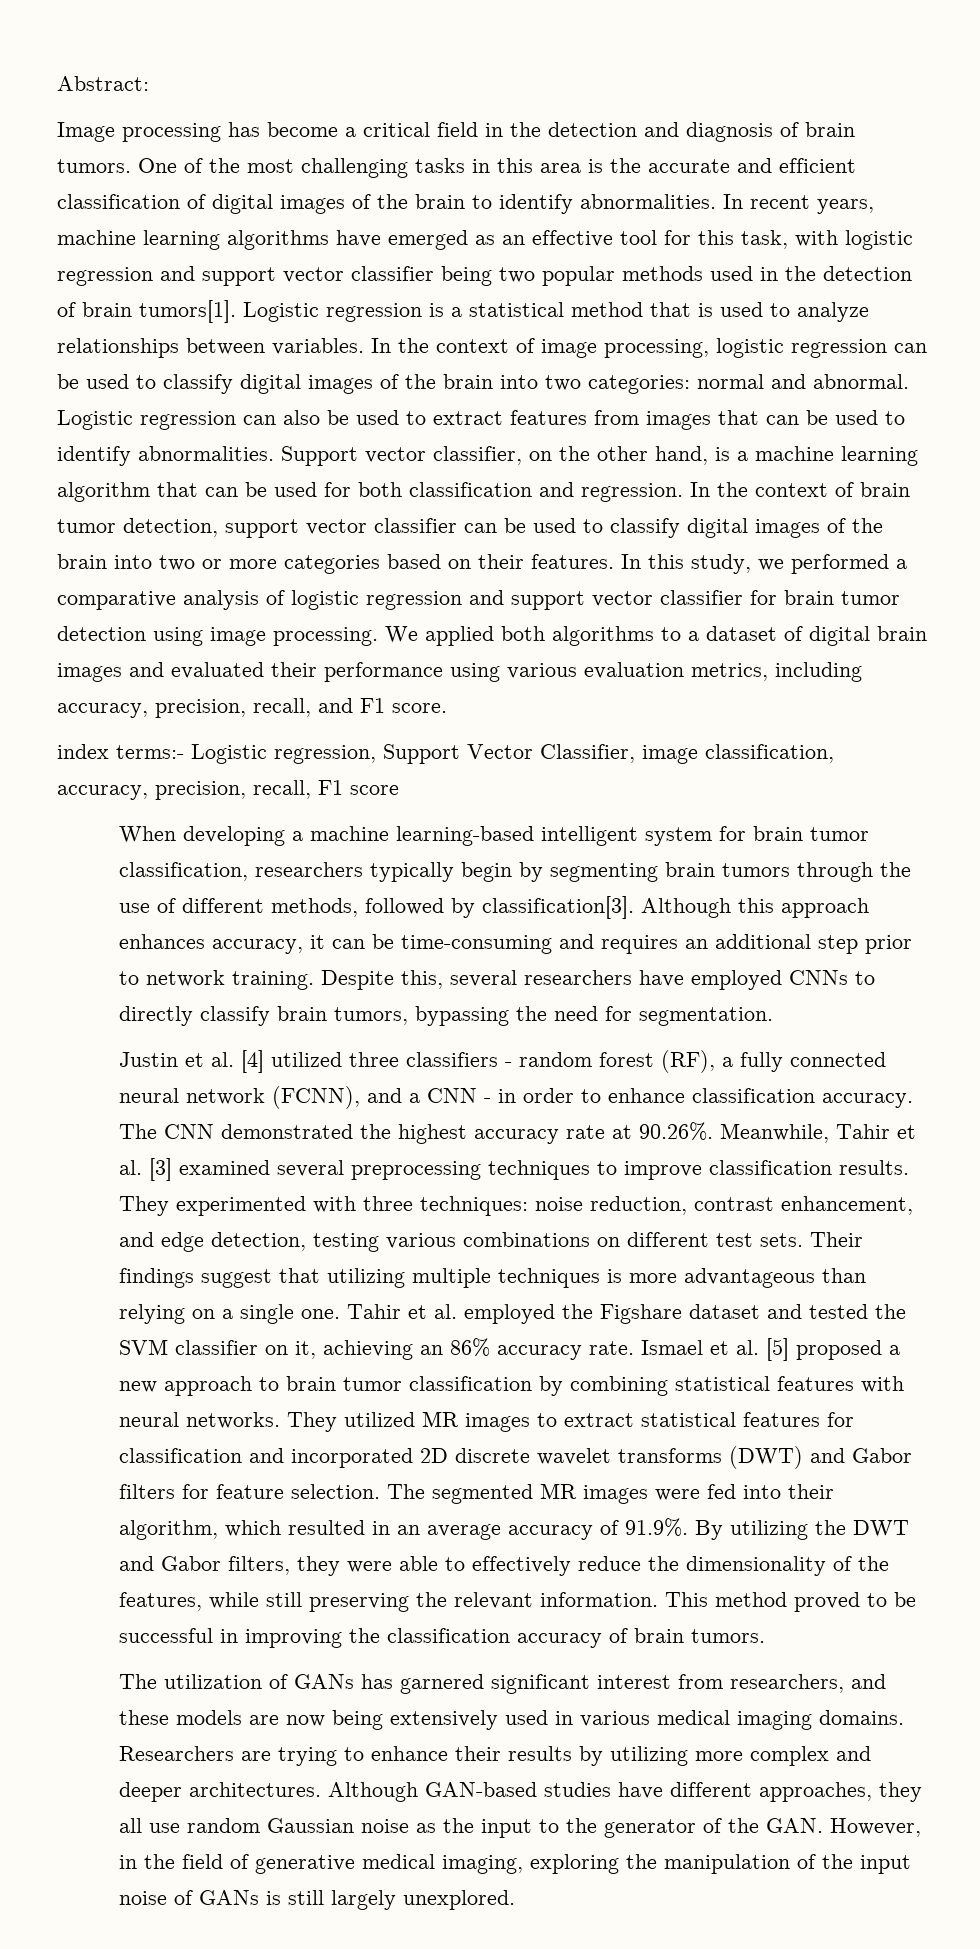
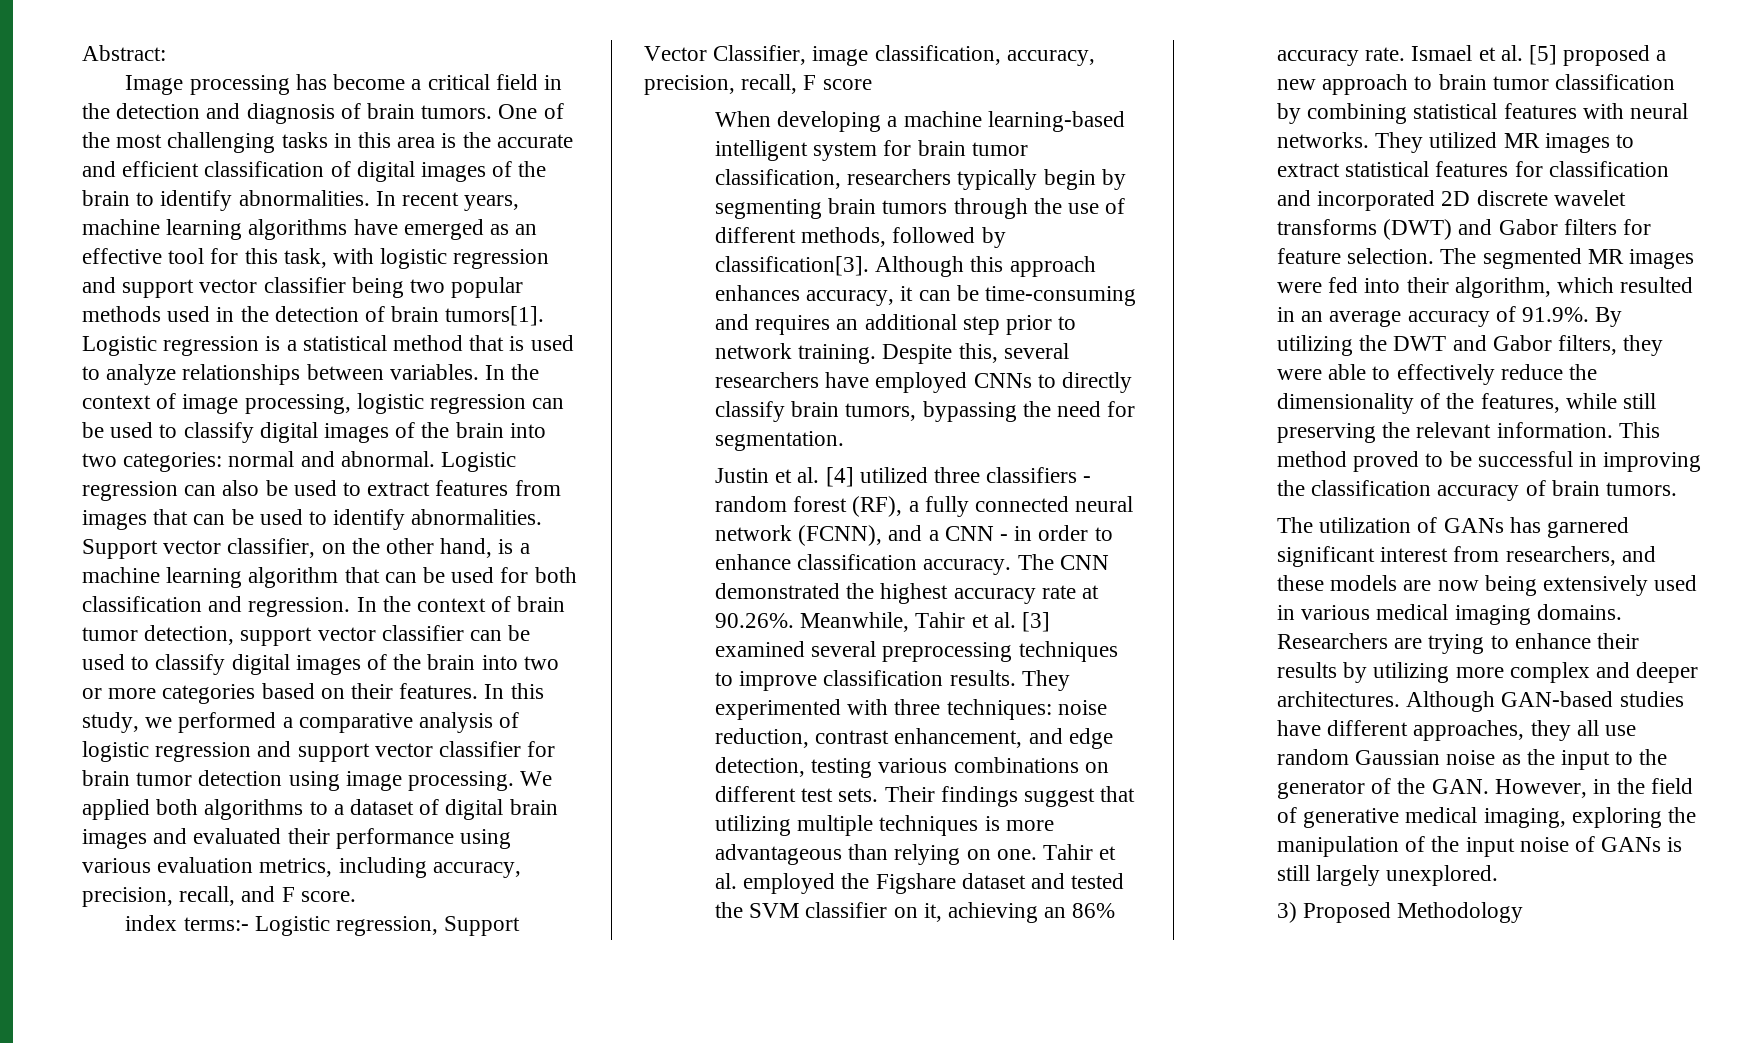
[360,698,385,713] F1 -> [281,887,295,902] F
[318,780,343,795] F1 -> [803,75,817,90] F
[221,1304,294,1324] a single -> (991, 854) none
(515, 1900) none -> [1276,902,1524,923] // 3) Proposed Methodology

